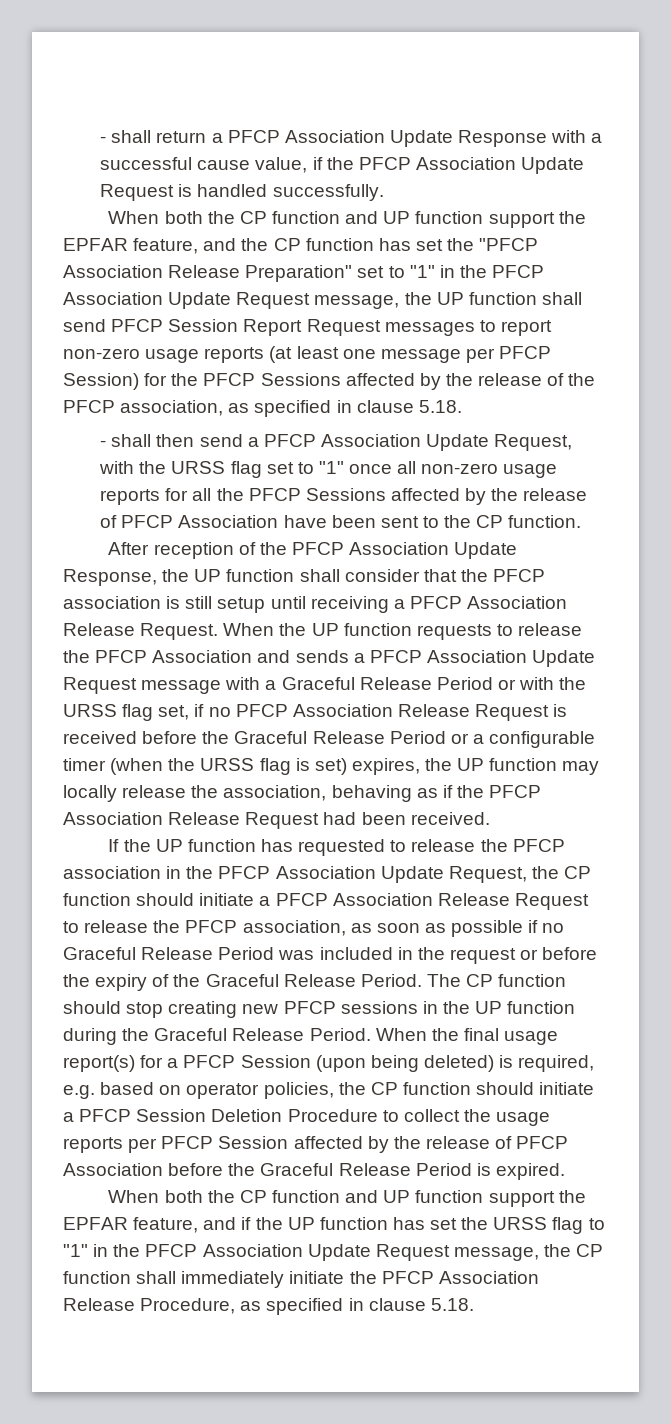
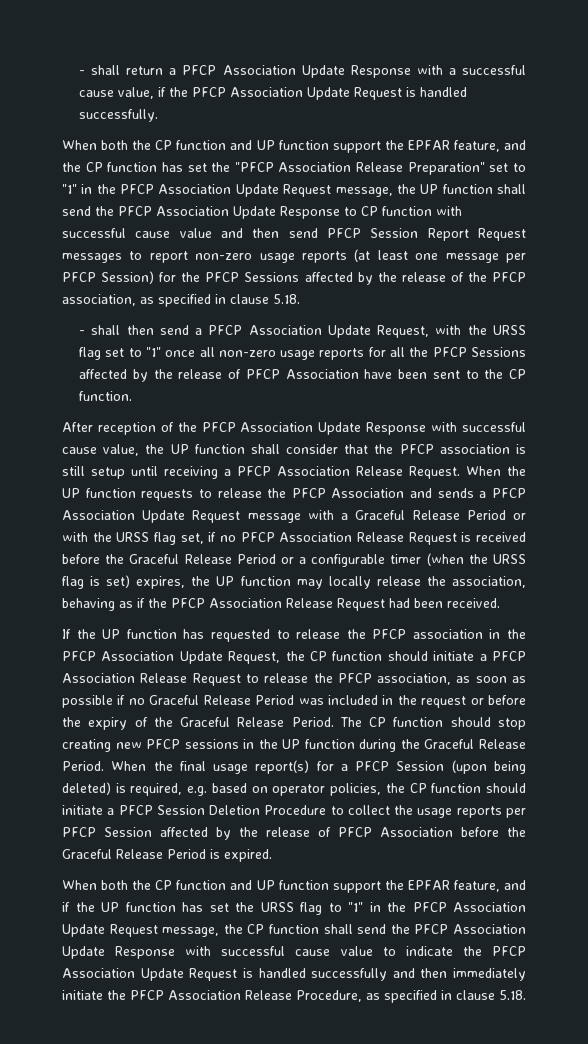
(106, 325) none -> [95,206,462,219] [62,228,318,238] the PFCP Association Update Response to CP function with successful cause value and then send
[63,569,157,586] Response, -> [366,422,526,435] [62,444,140,456] Response with successful cause value,
(177, 1277) none -> [357,924,527,934] [62,946,526,959] [62,968,448,981] send the PFCP Association Update Response with successful cause value to indicate the PFCP Association Update Request is handled successfully and then

